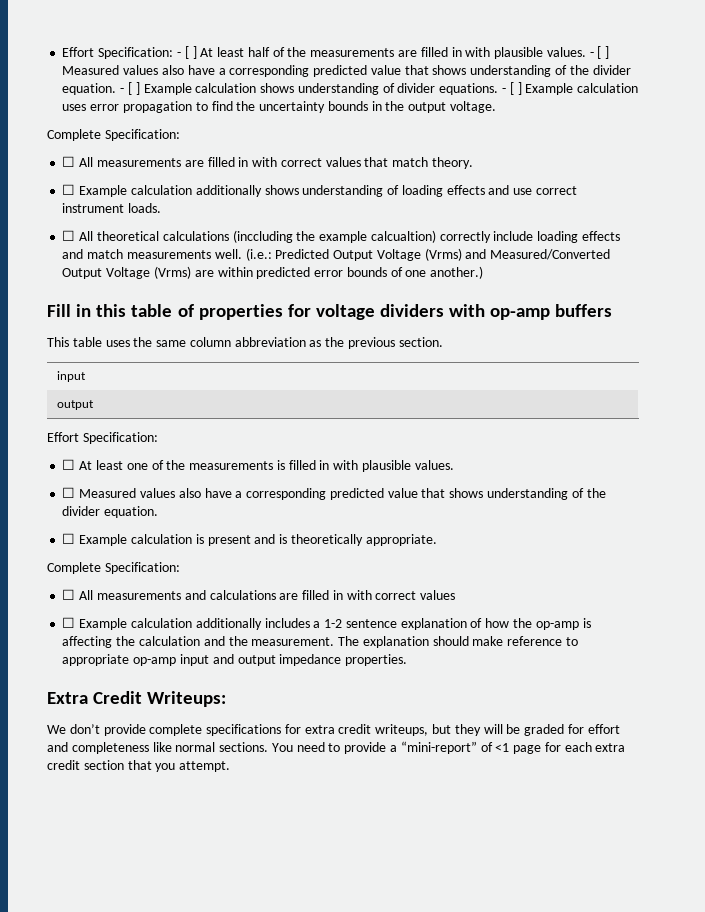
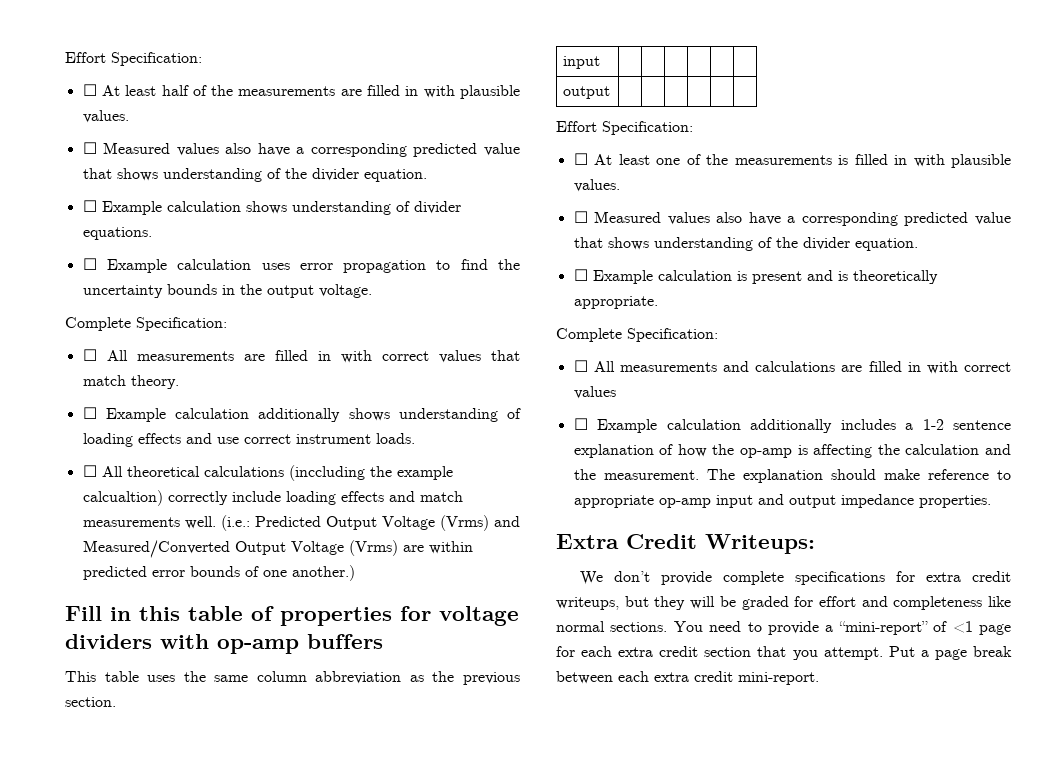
[62,46,197,59] Effort Specification: - [ ] -> [65,52,202,66] [82,84,97,96] Effort Specification: // ☐
[589,46,610,59] - [ ] -> [82,142,97,154] // ☐
[120,82,140,95] - [ ] -> [82,200,97,212] // ☐
[501,82,522,95] - [ ] -> [82,258,97,270] // ☐
(231, 766) none -> [888,646,1012,660] [556,671,819,685] Put a page break between each extra credit mini-report.

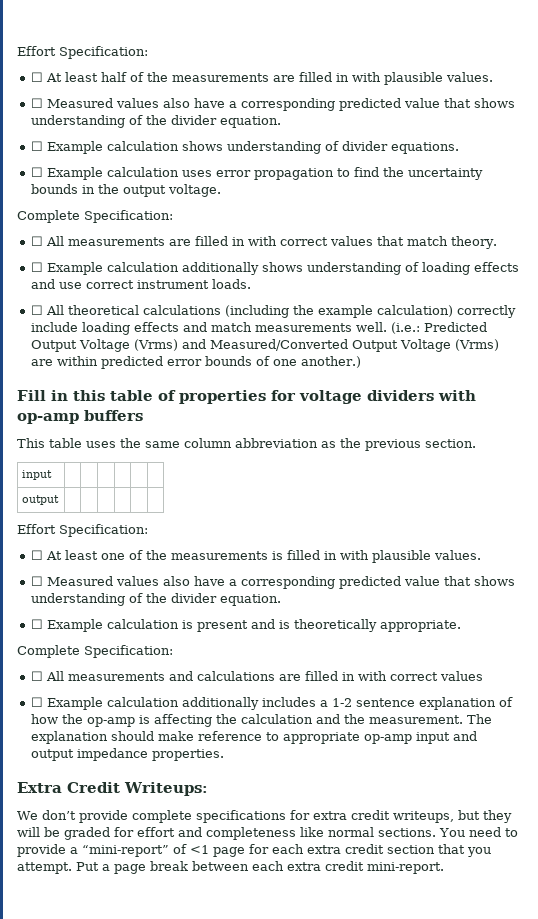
[288,465,365,481] (inccluding -> [224,305,289,318] (including
[82,490,163,506] calcualtion) -> [376,305,453,317] calculation)

